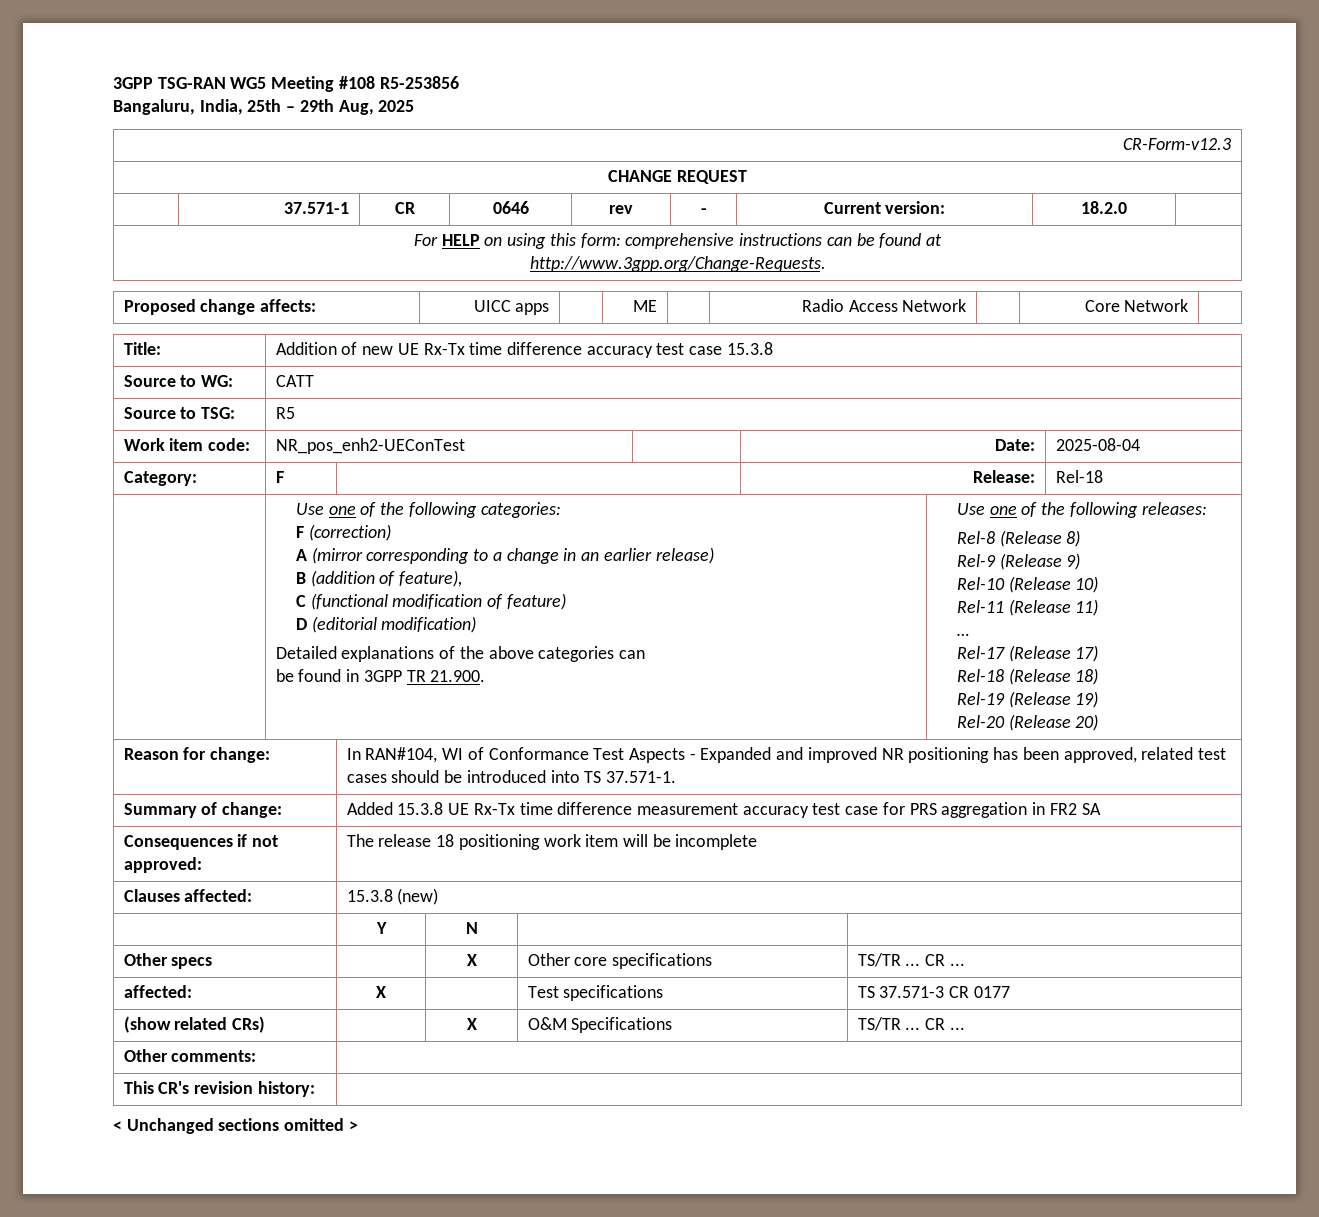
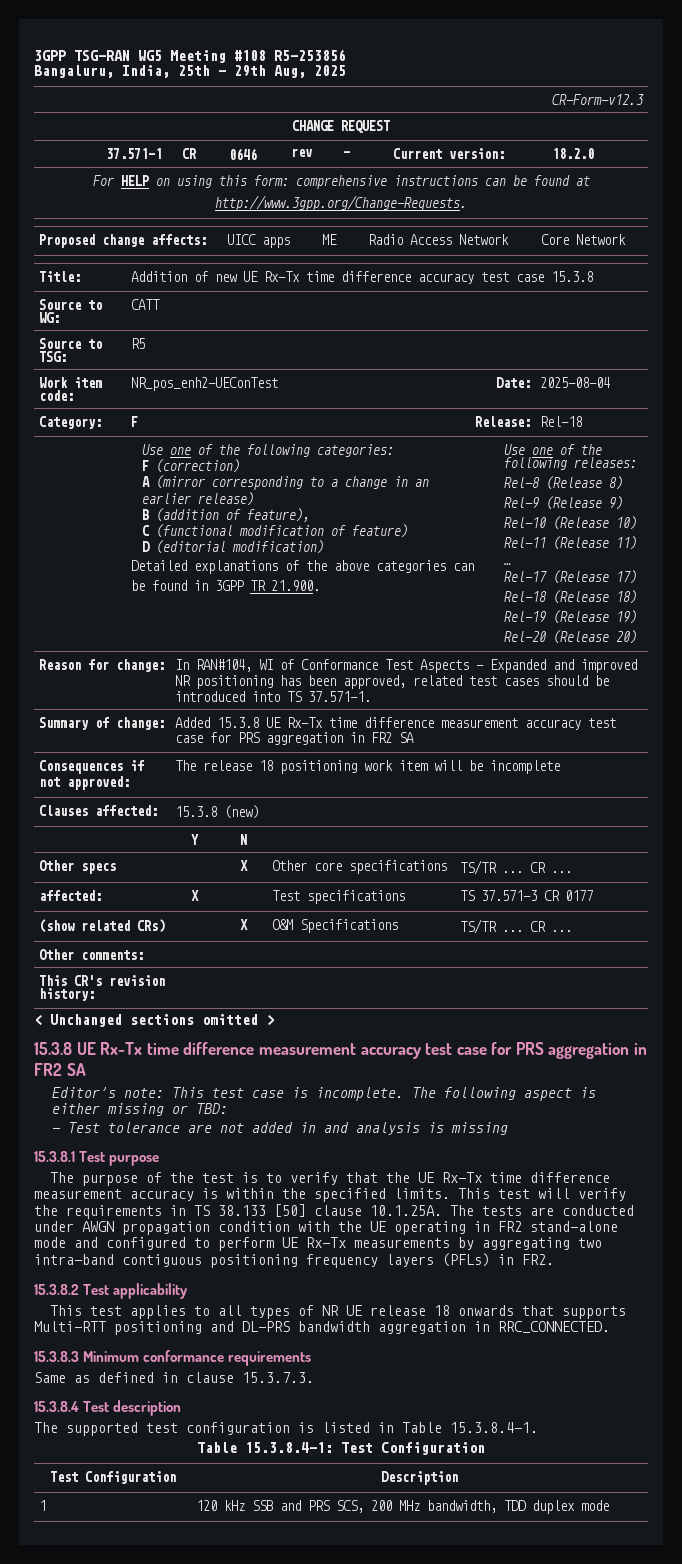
(358, 1126) none -> [34,1042,648,1059] [34,1063,86,1076] [52,1087,597,1101] [52,1103,229,1116] [52,1122,509,1135] [34,1151,160,1166] [50,1172,611,1186] [34,1188,626,1202] [34,1204,634,1219] [34,1221,618,1235] [34,1237,602,1251] [34,1253,554,1268] [34,1283,189,1299] [50,1305,627,1319] [34,1321,610,1335] [34,1350,312,1366] [34,1372,314,1383] [34,1400,182,1416] [34,1422,538,1436] [197,1442,485,1455] [49,1471,176,1484] [380,1471,458,1485] [39,1500,47,1511] [196,1500,610,1514] // 15.3.8 UE Rx-Tx time difference measurement accuracy test case for PRS aggregation in FR2 SA // Editor’s note: This test case is incomplete. The following aspect is either missing or TBD: // - Test tolerance are not added in and analysis is missing // 15.3.8.1 Test purpose // The purpose of the test is to verify that the UE Rx-Tx time difference measurement accuracy is within the specified limits. This test will verify the requirements in TS 38.133 [50] clause 10.1.25A. The tests are conducted under AWGN propagation condition with the UE operating in FR2 stand-alone mode and configured to perform UE Rx-Tx measurements by aggregating two intra-band contiguous positioning frequency layers (PFLs) in FR2. // 15.3.8.2 Test applicability // This test applies to all types of NR UE release 18 onwards that supports Multi-RTT positioning and DL-PRS bandwidth aggregation in RRC_CONNECTED. // 15.3.8.3 Minimum conformance requirements // Same as defined in clause 15.3.7.3. // 15.3.8.4 Test description // The supported test configuration is listed in Table 15.3.8.4-1. // Table 15.3.8.4-1: Test Configuration // Test Configuration | Description // 1 | 120 kHz SSB and PRS SCS, 200 MHz bandwidth, TDD duplex mode

